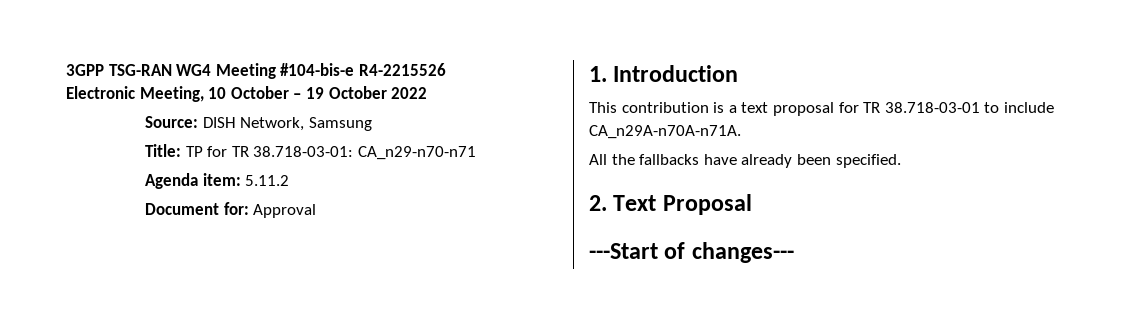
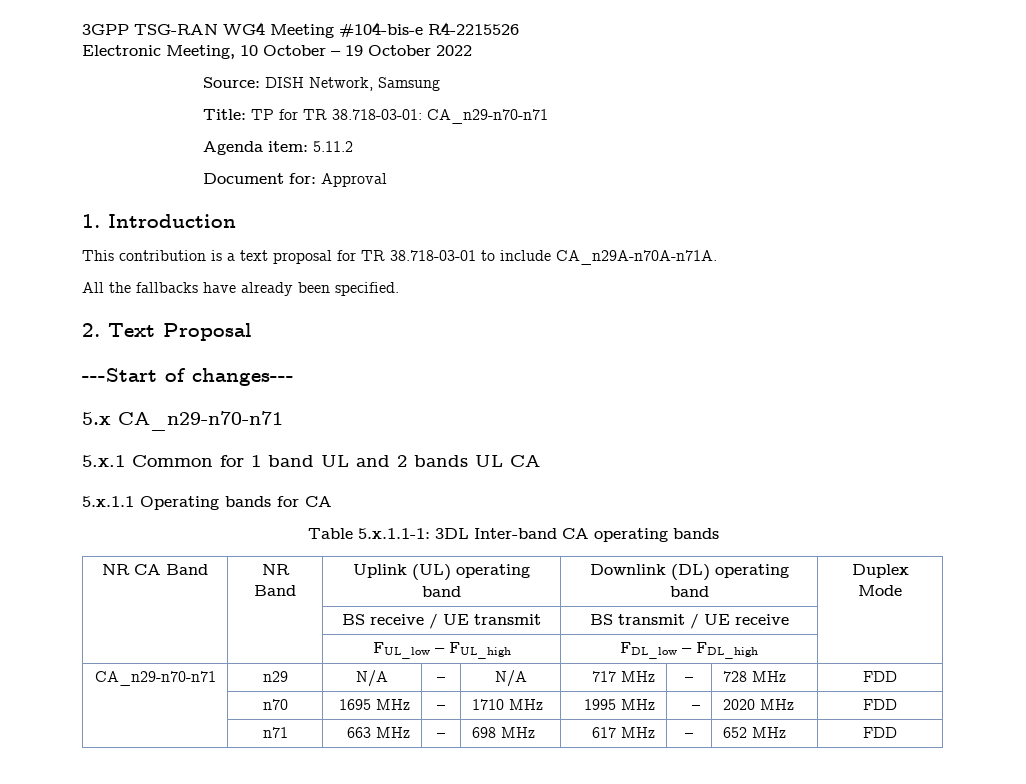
(794, 252) none -> [82,411,283,431] [82,455,540,467] [82,496,332,510] [307,528,719,542] [102,564,208,575] [261,564,290,575] [254,585,296,596] [353,564,530,581] [422,586,461,597] [589,564,789,581] [669,586,709,597] [851,564,909,578] [858,585,902,596] [342,613,541,629] [589,613,789,629] [372,642,511,659] [620,642,758,659] [94,671,216,686] [262,671,288,682] [356,670,388,687] [437,677,445,682] [494,670,527,687] [592,671,656,682] [685,677,693,682] [722,671,786,682] [863,671,897,682] [262,699,288,710] [339,699,411,710] [437,705,445,710] [471,699,543,710] [584,699,656,710] [692,705,701,710] [722,699,794,710] [863,699,897,710] [262,727,288,738] [347,727,411,738] [437,733,445,738] [471,727,535,738] [592,727,656,738] [685,733,693,738] [722,727,786,738] [863,727,897,738] // 5.x CA_n29-n70-n71 // 5.x.1 Common for 1 band UL and 2 bands UL CA // 5.x.1.1 Operating bands for CA // Table 5.x.1.1-1: 3DL Inter-band CA operating bands // NR CA Band | NR Band | Uplink (UL) operating band | Downlink (DL) operating band | Duplex Mode // | | BS receive / UE transmit | BS transmit / UE receive | // | | FUL_low – FUL_high | FDL_low – FDL_high | // CA_n29-n70-n71 | n29 | N/A | – | N/A | 717 MHz | – | 728 MHz | FDD // | n70 | 1695 MHz | – | 1710 MHz | 1995 MHz | – | 2020 MHz | FDD // | n71 | 663 MHz | – | 698 MHz | 617 MHz | – | 652 MHz | FDD

